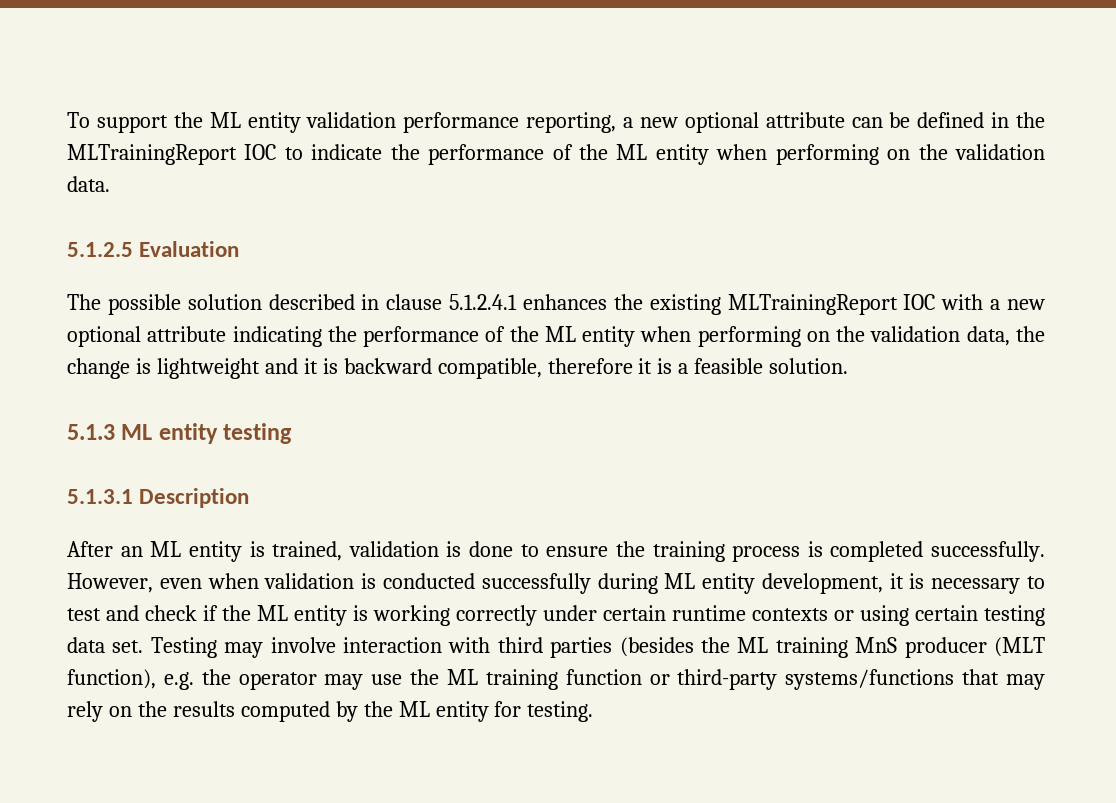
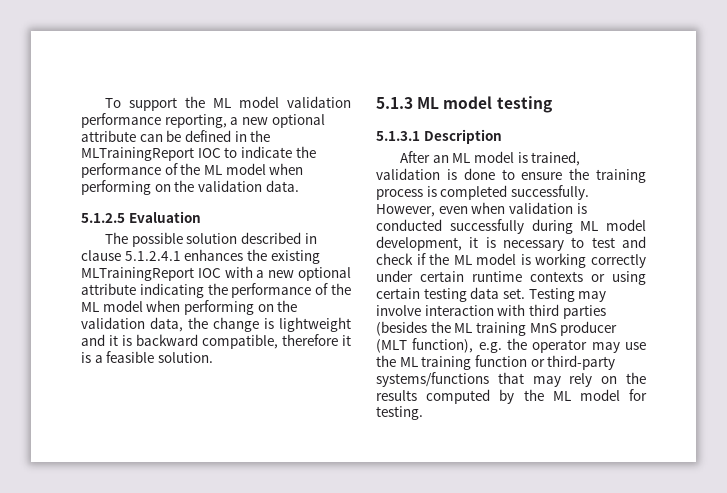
[247,112,301,133] entity -> [239,96,280,108] model
[655,144,709,165] entity -> [225,163,266,175] model
[582,326,636,347] entity -> [102,300,143,312] model
[158,423,218,444] entity -> [443,96,493,109] model
[188,541,242,562] entity -> [474,151,515,163] model
[702,573,756,594] entity -> [606,219,646,231] model
[294,605,347,626] entity -> [476,253,517,265] model
[435,701,489,722] entity -> [579,389,620,401] model

